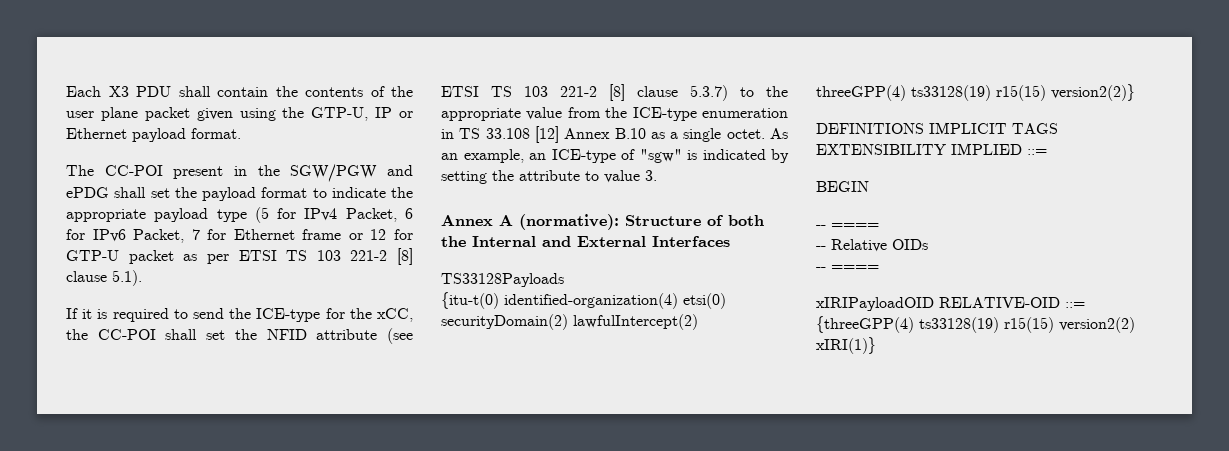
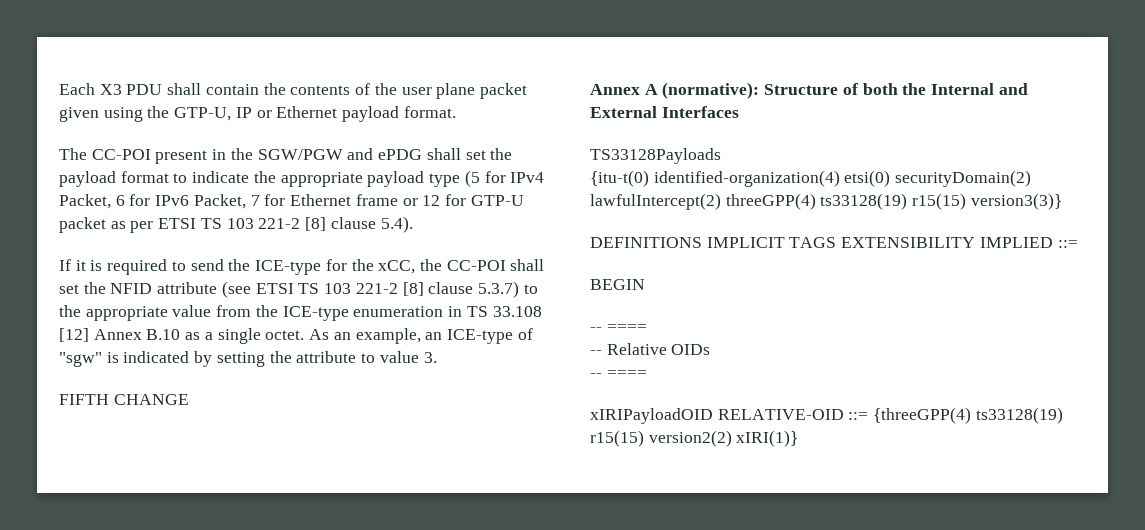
[112,270,142,286] 5.1). -> [380,216,413,233] 5.4).
(657, 175) none -> [59,394,189,405] // FIFTH CHANGE
[1051,84,1135,101] version2(2)} -> [970,193,1062,210] version3(3)}

